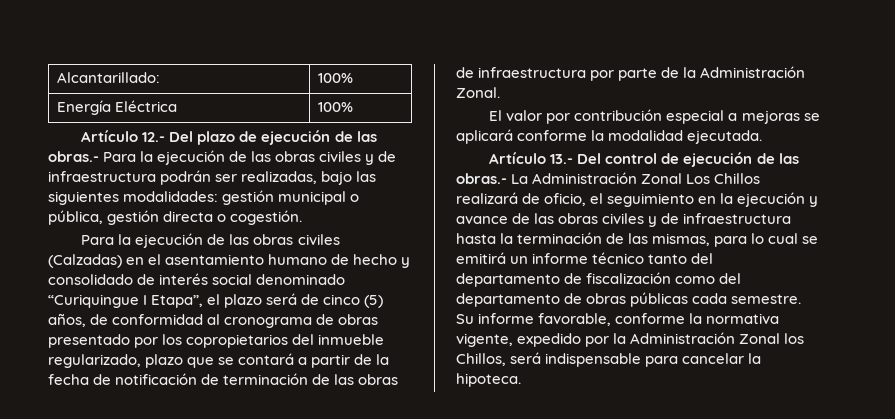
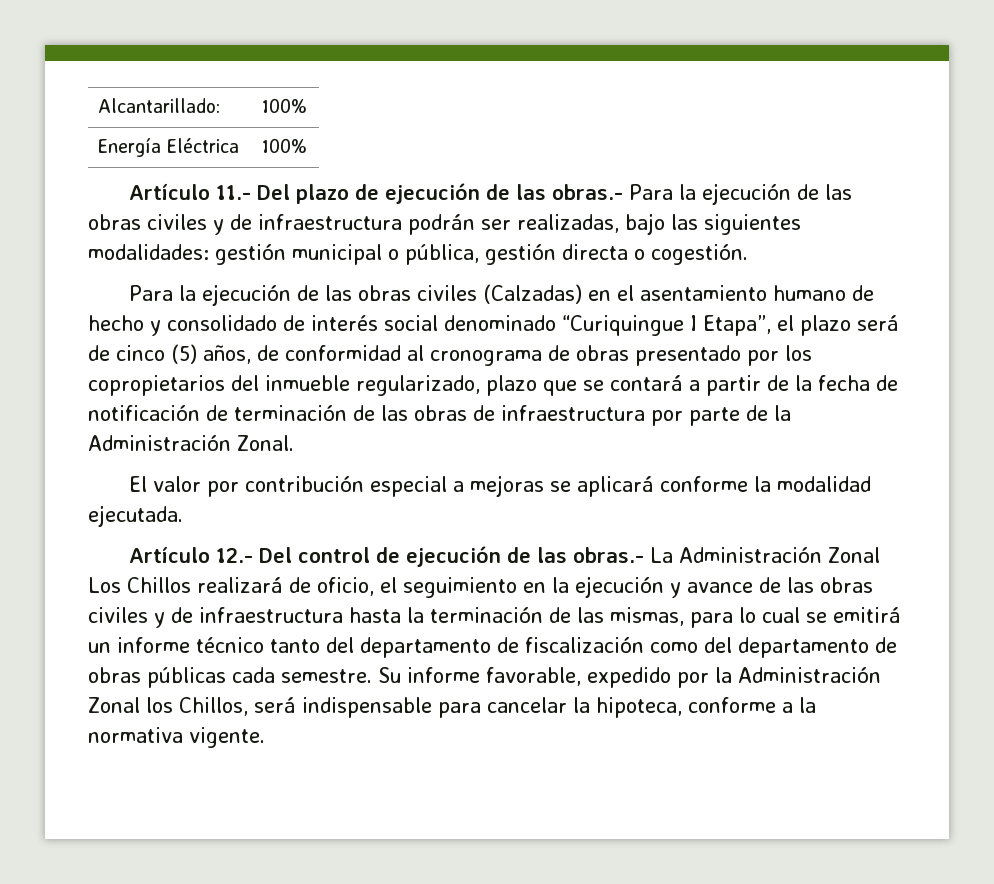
[142,132,166,142] 12.- -> [215,185,251,200] 11.-
[550,154,574,164] 13.- -> [215,548,253,563] 12.-
[615,313,780,324] [456,333,513,347] conforme la normativa vigente, -> (581, 676) none
[456,373,521,387] hipoteca. -> [596,697,816,718] [88,727,265,748] hipoteca, conforme a la normativa vigente.

